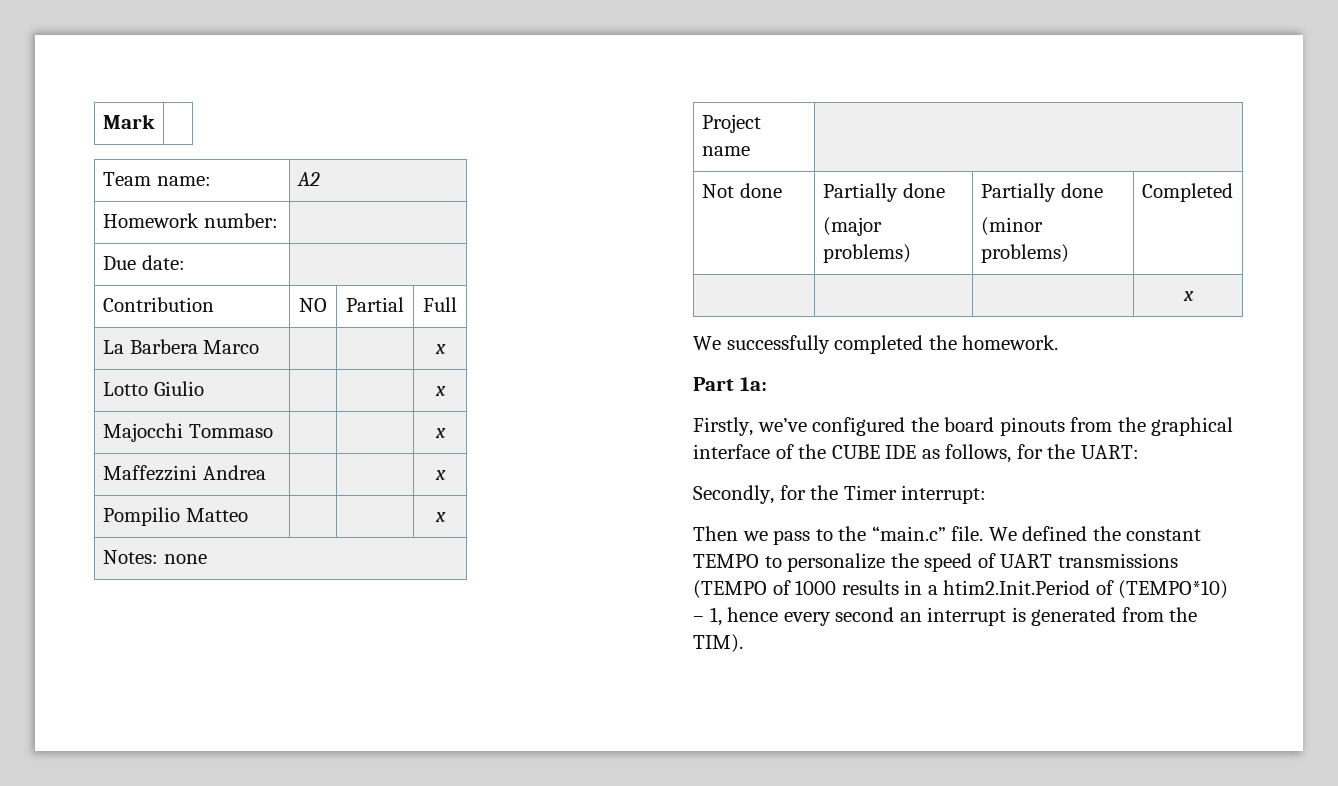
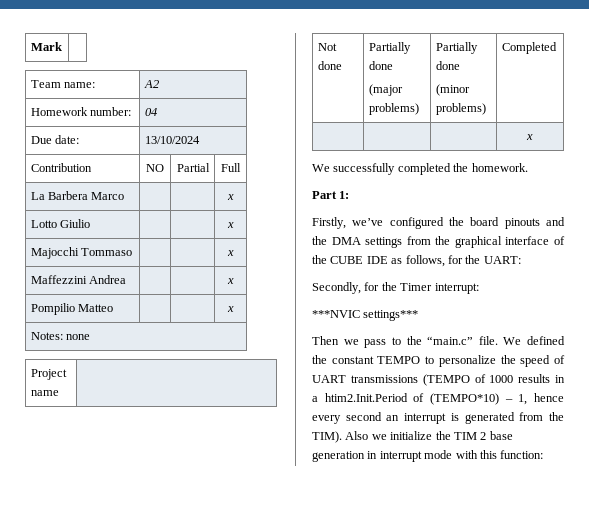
(278, 220) none -> [144,108,157,116] 04
(185, 262) none -> [144,136,200,144] 13/10/2024
[739,377,767,391] 1a: -> [339,191,350,199] 1:
(1065, 426) none -> [546,217,565,226] [312,236,403,248] and the DMA settings
(987, 494) none -> [312,310,419,321] // ***NVIC settings***
(743, 643) none -> [345,431,513,440] [312,450,544,462] Also we initialize the TIM 2 base generation in interrupt mode with this function:

